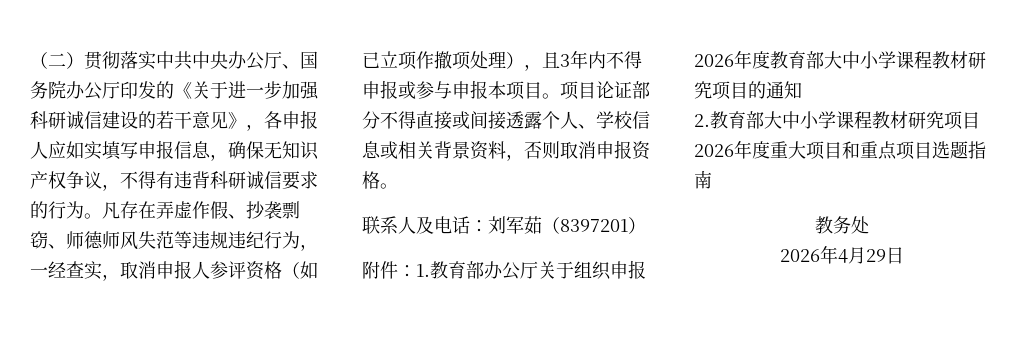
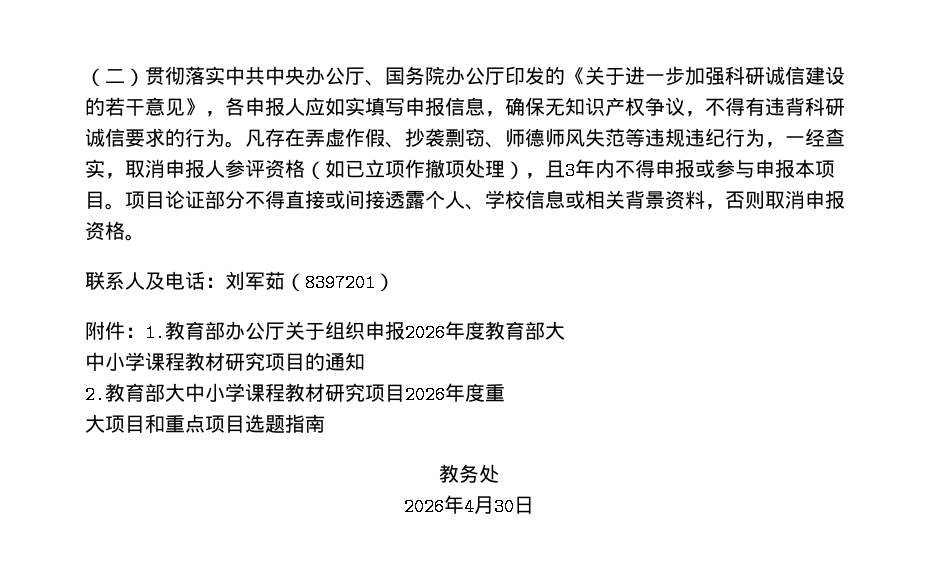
(842, 60) none -> (565, 330) //
(788, 149) none -> (505, 393) //
[866,249,886,262] 29 -> [493,498,514,516] 30

